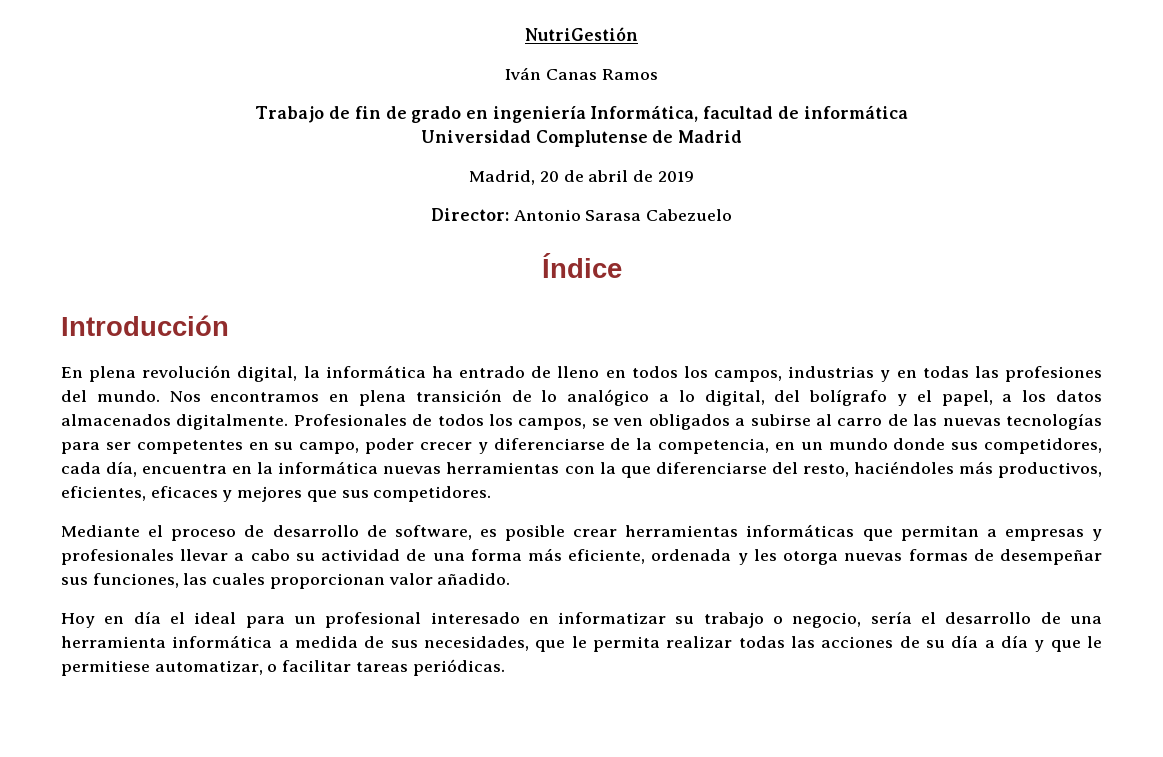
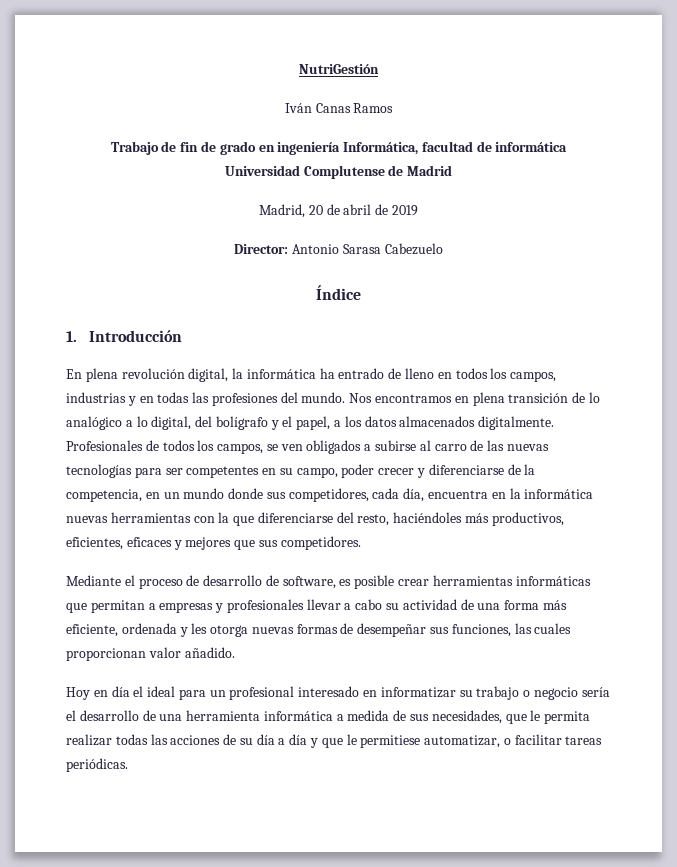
(622, 265) none -> [66,331,77,342] 1.
[792,612,862,628] negocio, -> [533,687,578,700] negocio

